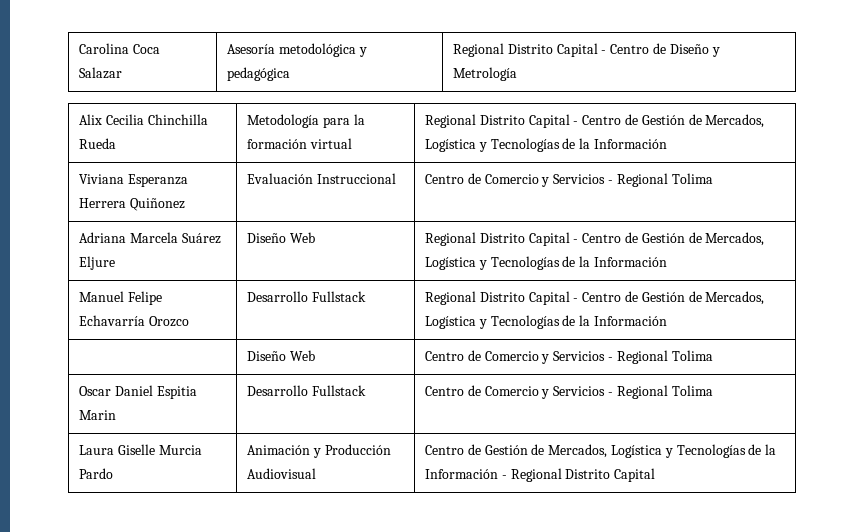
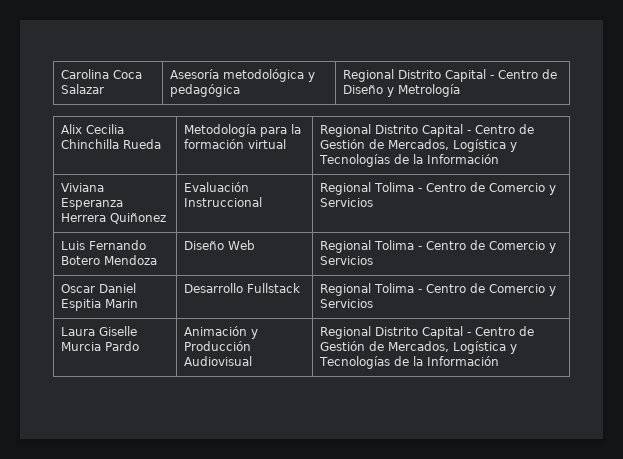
[425,173,713,187] [79,232,221,244] [79,256,116,270] [247,232,315,243] Centro de Comercio y Servicios - Regional Tolima // Adriana Marcela Suárez Eljure | Diseño Web -> [320,182,557,195] [320,198,374,207] [61,240,147,250] [61,255,158,265] [184,240,256,250] [320,240,557,253] [320,256,374,265] [61,283,137,293] [61,299,139,311] [184,283,301,293] [320,283,557,296] [320,299,374,308] [61,326,138,336] [61,341,140,351] [184,326,259,339] [184,341,252,351] [184,356,253,366] Regional Tolima - Centro de Comercio y Servicios // Luis Fernando Botero Mendoza | Diseño Web | Regional Tolima - Centro de Comercio y Servicios // Oscar Daniel Espitia Marin | Desarrollo Fullstack | Regional Tolima - Centro de Comercio y Servicios // Laura Giselle Murcia Pardo | Animación y Producción Audiovisual
[79,291,162,305] [79,315,189,327] [247,291,366,302] [425,291,765,305] [425,315,667,329] [247,350,315,361] [425,350,713,364] [79,385,197,399] [79,410,117,420] [247,385,366,396] [425,385,713,399] [79,444,202,455] [79,468,114,479] [247,444,391,458] [247,468,317,479] [425,444,777,458] [425,468,656,482] // Manuel Felipe Echavarría Orozco | Desarrollo Fullstack | Regional Distrito Capital - Centro de Gestión de Mercados, Logística y Tecnologías de la Información // | Diseño Web | Centro de Comercio y Servicios - Regional Tolima // Oscar Daniel Espitia Marin | Desarrollo Fullstack | Centro de Comercio y Servicios - Regional Tolima // Laura Giselle Murcia Pardo | Animación y Producción Audiovisual | Centro de Gestión de Mercados, Logística y Tecnologías de la Información - Regional Distrito Capital -> (500, 361) none

